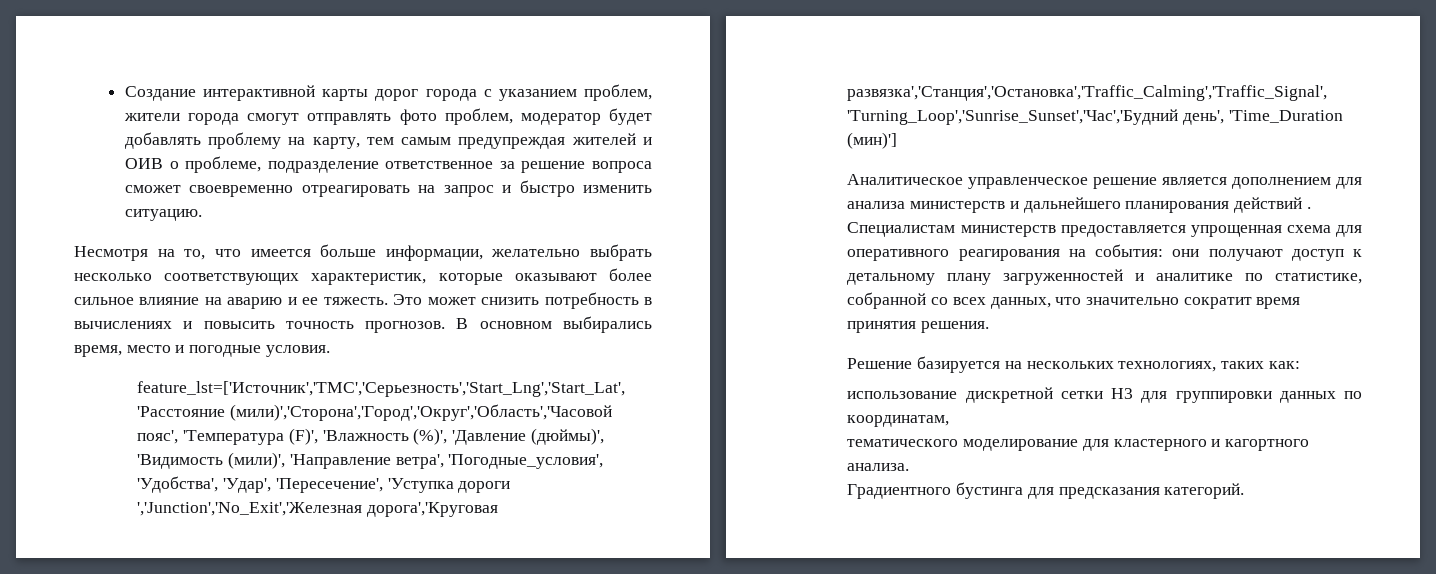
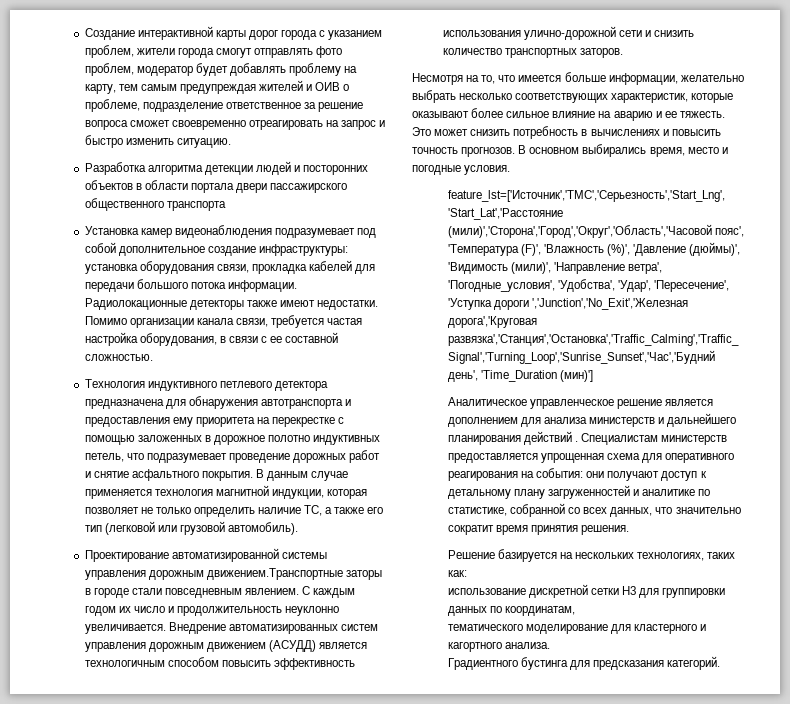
(202, 215) none -> [84,161,369,175] [84,180,348,193] [84,198,226,211] [84,225,377,238] [84,242,348,256] [84,260,376,274] [84,279,297,292] [84,298,379,310] [84,315,363,328] [84,332,339,346] [84,354,153,361] [84,379,328,391] [84,396,352,409] [84,417,345,427] [84,435,381,445] [84,450,381,463] [84,469,349,481] [84,485,368,499] [84,505,384,517] [84,521,299,535] [84,548,327,562] [84,568,382,580] [84,586,356,598] [84,606,340,616] [84,622,378,634] [84,640,368,652] [84,657,355,670] [442,26,695,40] [442,48,623,58] // Разработка алгоритма детекции людей и посторонних объектов в области портала двери пассажирского общественного транспорта // Установка камер видеонаблюдения подразумевает под собой дополнительное создание инфраструктуры: установка оборудования связи, прокладка кабелей для передачи большого потока информации. Радиолокационные детекторы также имеют недостатки. Помимо организации канала связи, требуется частая настройка оборудования, в связи с ее составной сложностью. // Технология индуктивного петлевого детектора предназначена для обнаружения автотранспорта и предоставления ему приоритета на перекрестке с помощью заложенных в дорожное полотно индуктивных петель, что подразумевает проведение дорожных работ и снятие асфальтного покрытия. В данным случае применяется технология магнитной индукции, которая позволяет не только определить наличие ТС, а также его тип (легковой или грузовой автомобиль). // Проектирование автоматизированной системы управления дорожным движением.Транспортные заторы в городе стали повседневным явлением. С каждым годом их число и продолжительность неуклонно увеличивается. Внедрение автоматизированных систем управления дорожным движением (АСУДД) является технологичным способом повысить эффективность использования улично-дорожной сети и снизить количество транспортных заторов.

